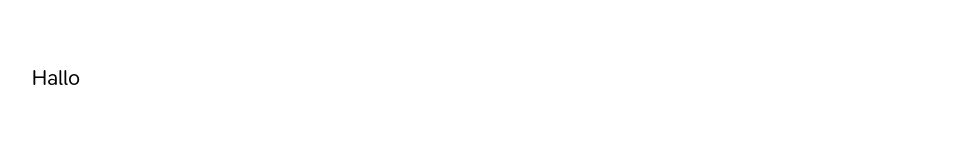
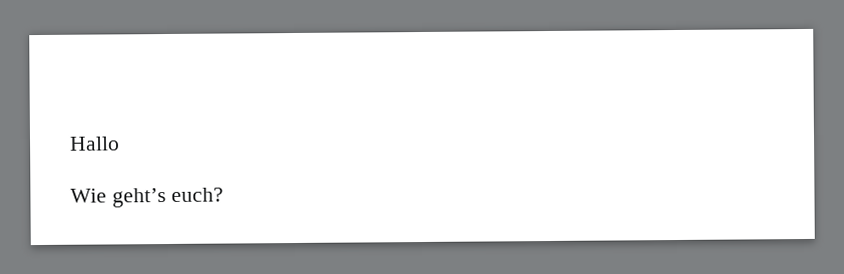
(80, 78) none -> [70,187,224,208] // Wie geht’s euch?

